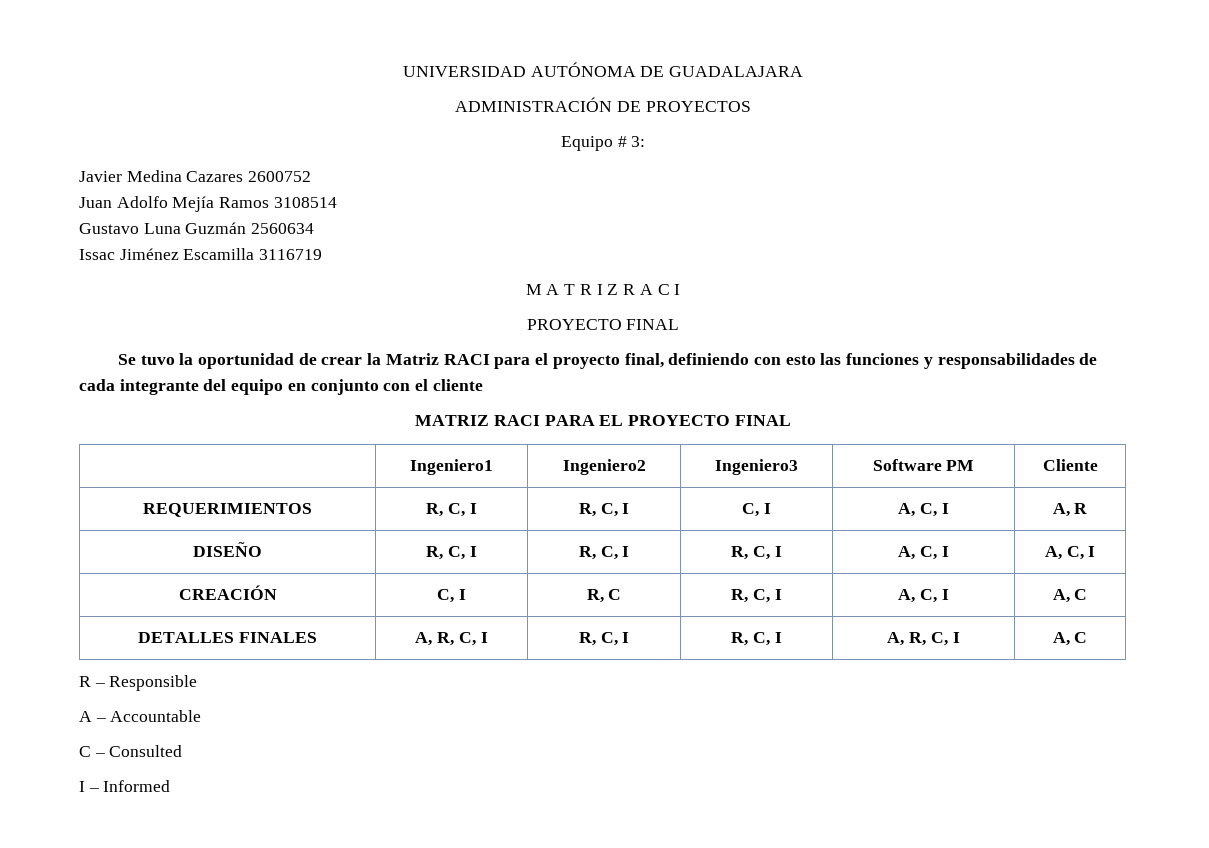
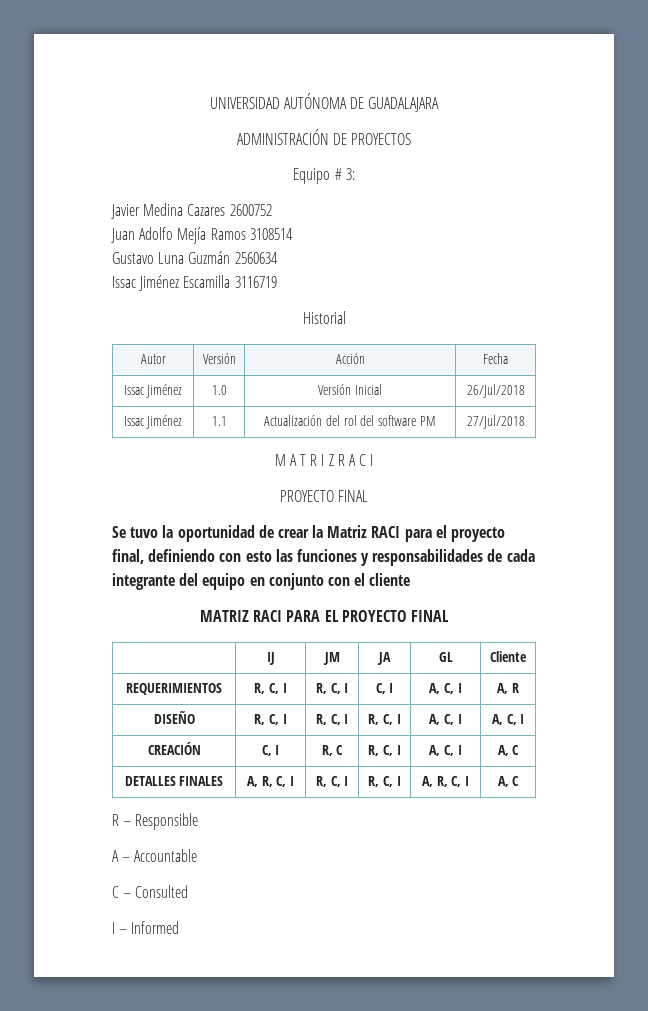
(323, 254) none -> [302,311,346,324] [140,354,166,364] [202,353,236,364] [335,353,365,364] [483,353,508,364] [123,384,183,398] [211,385,227,395] [318,384,382,395] [466,384,525,398] [123,415,183,429] [211,416,227,426] [264,415,436,426] [466,415,525,429] // Historial // Autor | Versión | Acción | Fecha // Issac Jiménez | 1.0 | Versión Inicial | 26/Jul/2018 // Issac Jiménez | 1.1 | Actualización del rol del software PM | 27/Jul/2018
[410,459,493,475] [562,459,646,475] [715,459,798,475] [872,459,975,471] Ingeniero1 | Ingeniero2 | Ingeniero3 | Software PM -> [266,652,275,665] [322,652,340,665] [377,652,391,665] [438,652,453,662] IJ | JM | JA | GL

